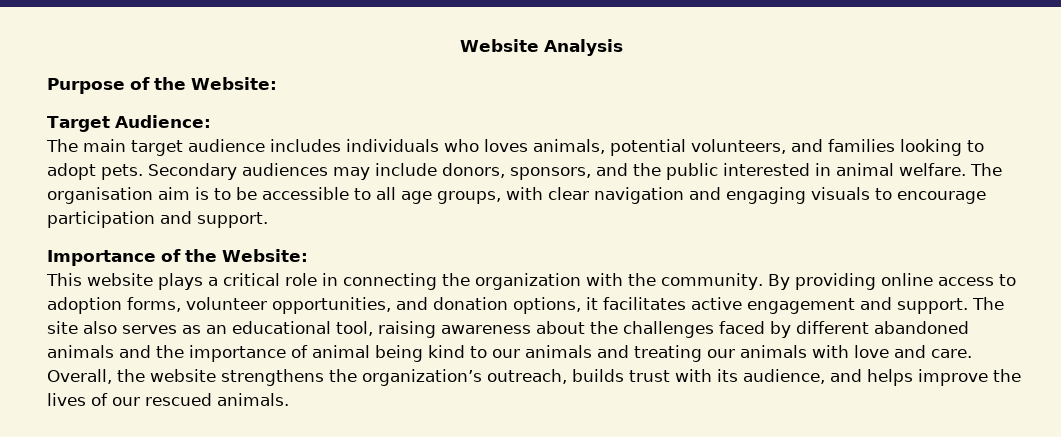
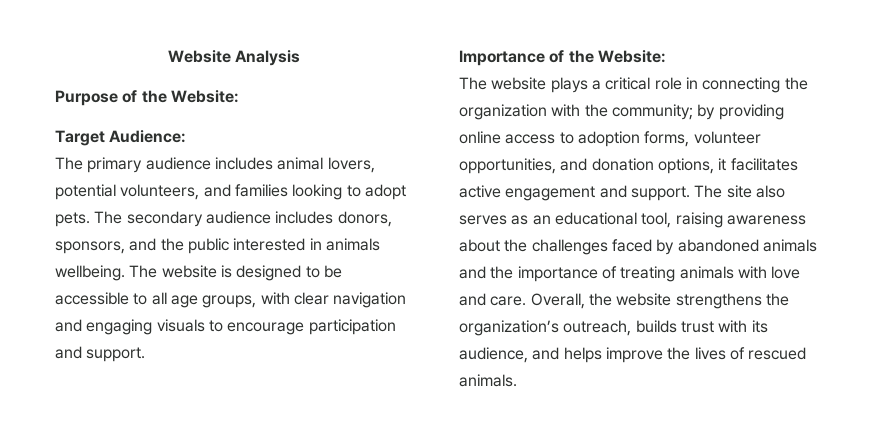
[83,139,605,156] main target audience includes individuals who loves animals, -> [87,157,375,173] primary audience includes animal lovers,
[148,163,437,180] Secondary audiences may include -> [94,211,334,227] The secondary audience includes
[836,163,1002,176] [47,187,209,204] animal welfare. The organisation aim is -> [325,238,380,251] [55,265,302,281] animals wellbeing. The website is designed
[46,273,82,286] This -> [459,77,487,90] The
[661,273,790,290] community. By -> [611,104,716,120] community; by
[796,321,869,334] different -> (675, 247) none
[312,345,735,362] animal being kind to our animals and treating our -> [620,266,676,282] treating
[112,397,140,406] our -> (745, 353) none

